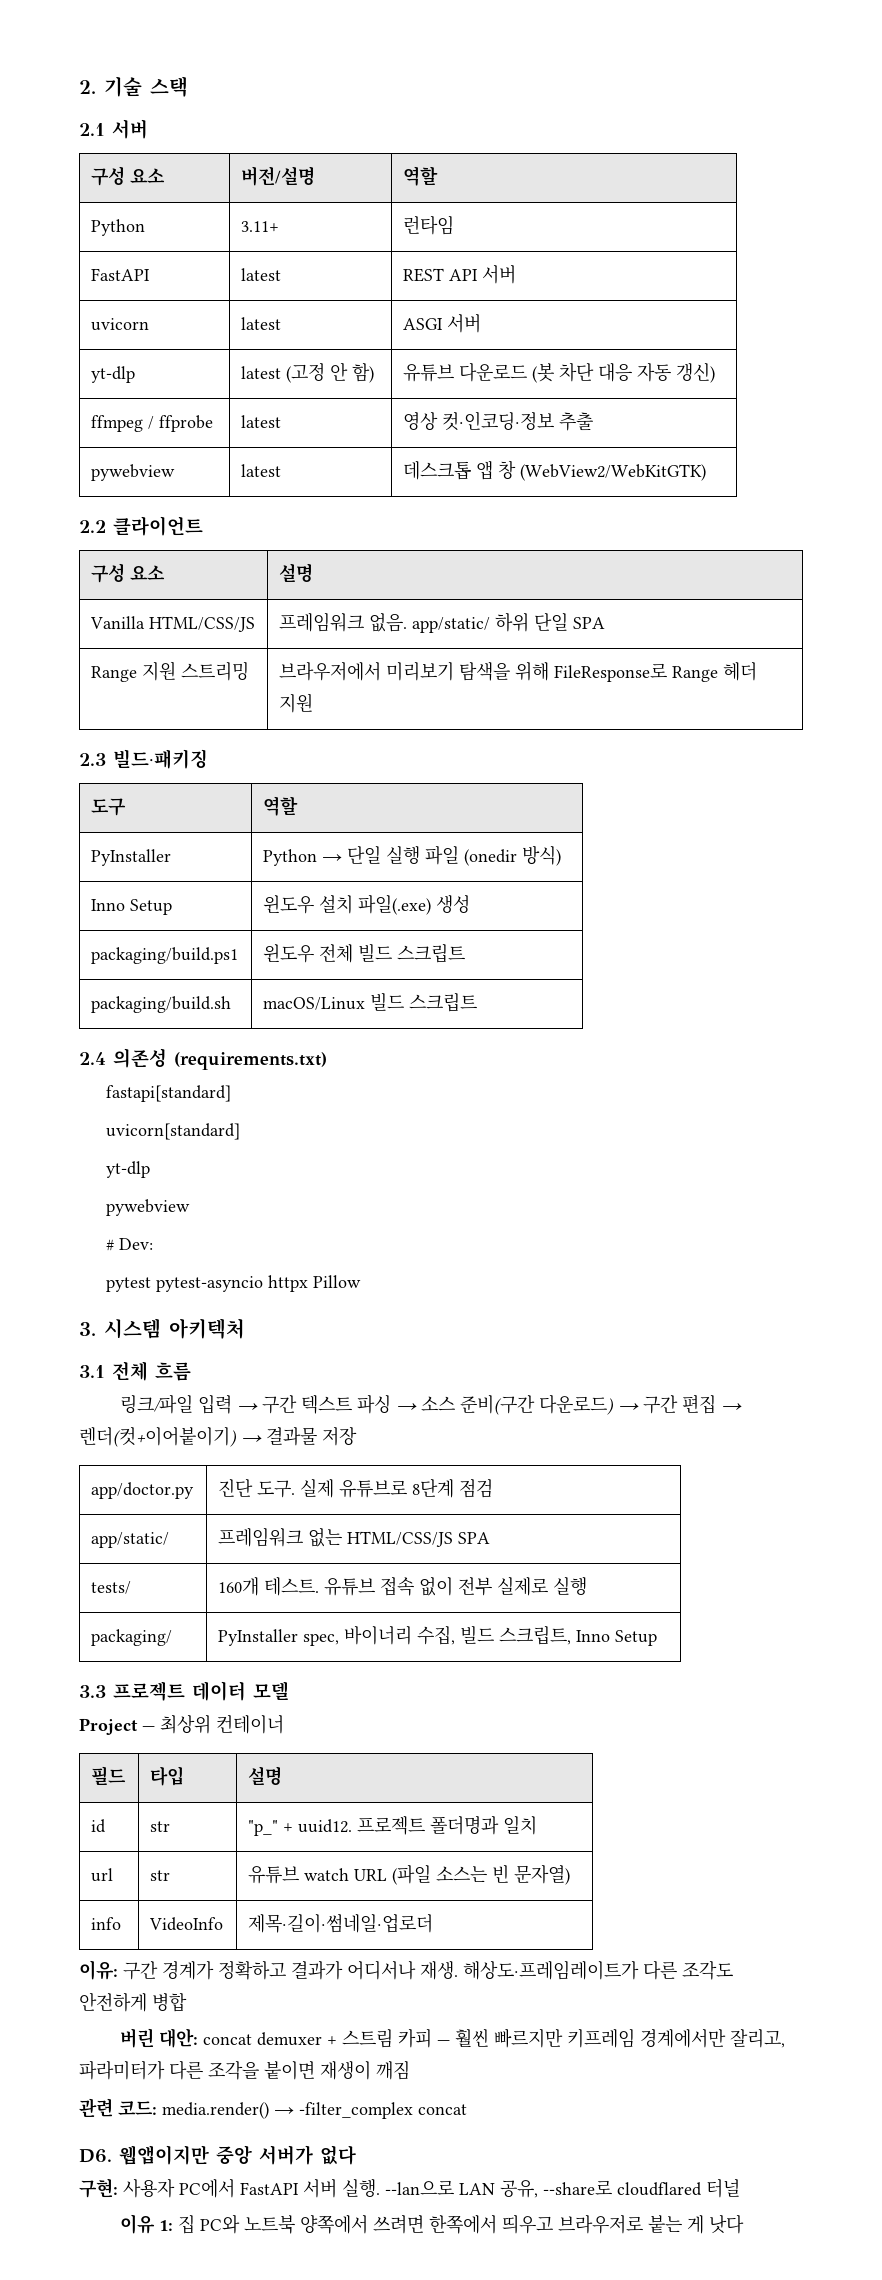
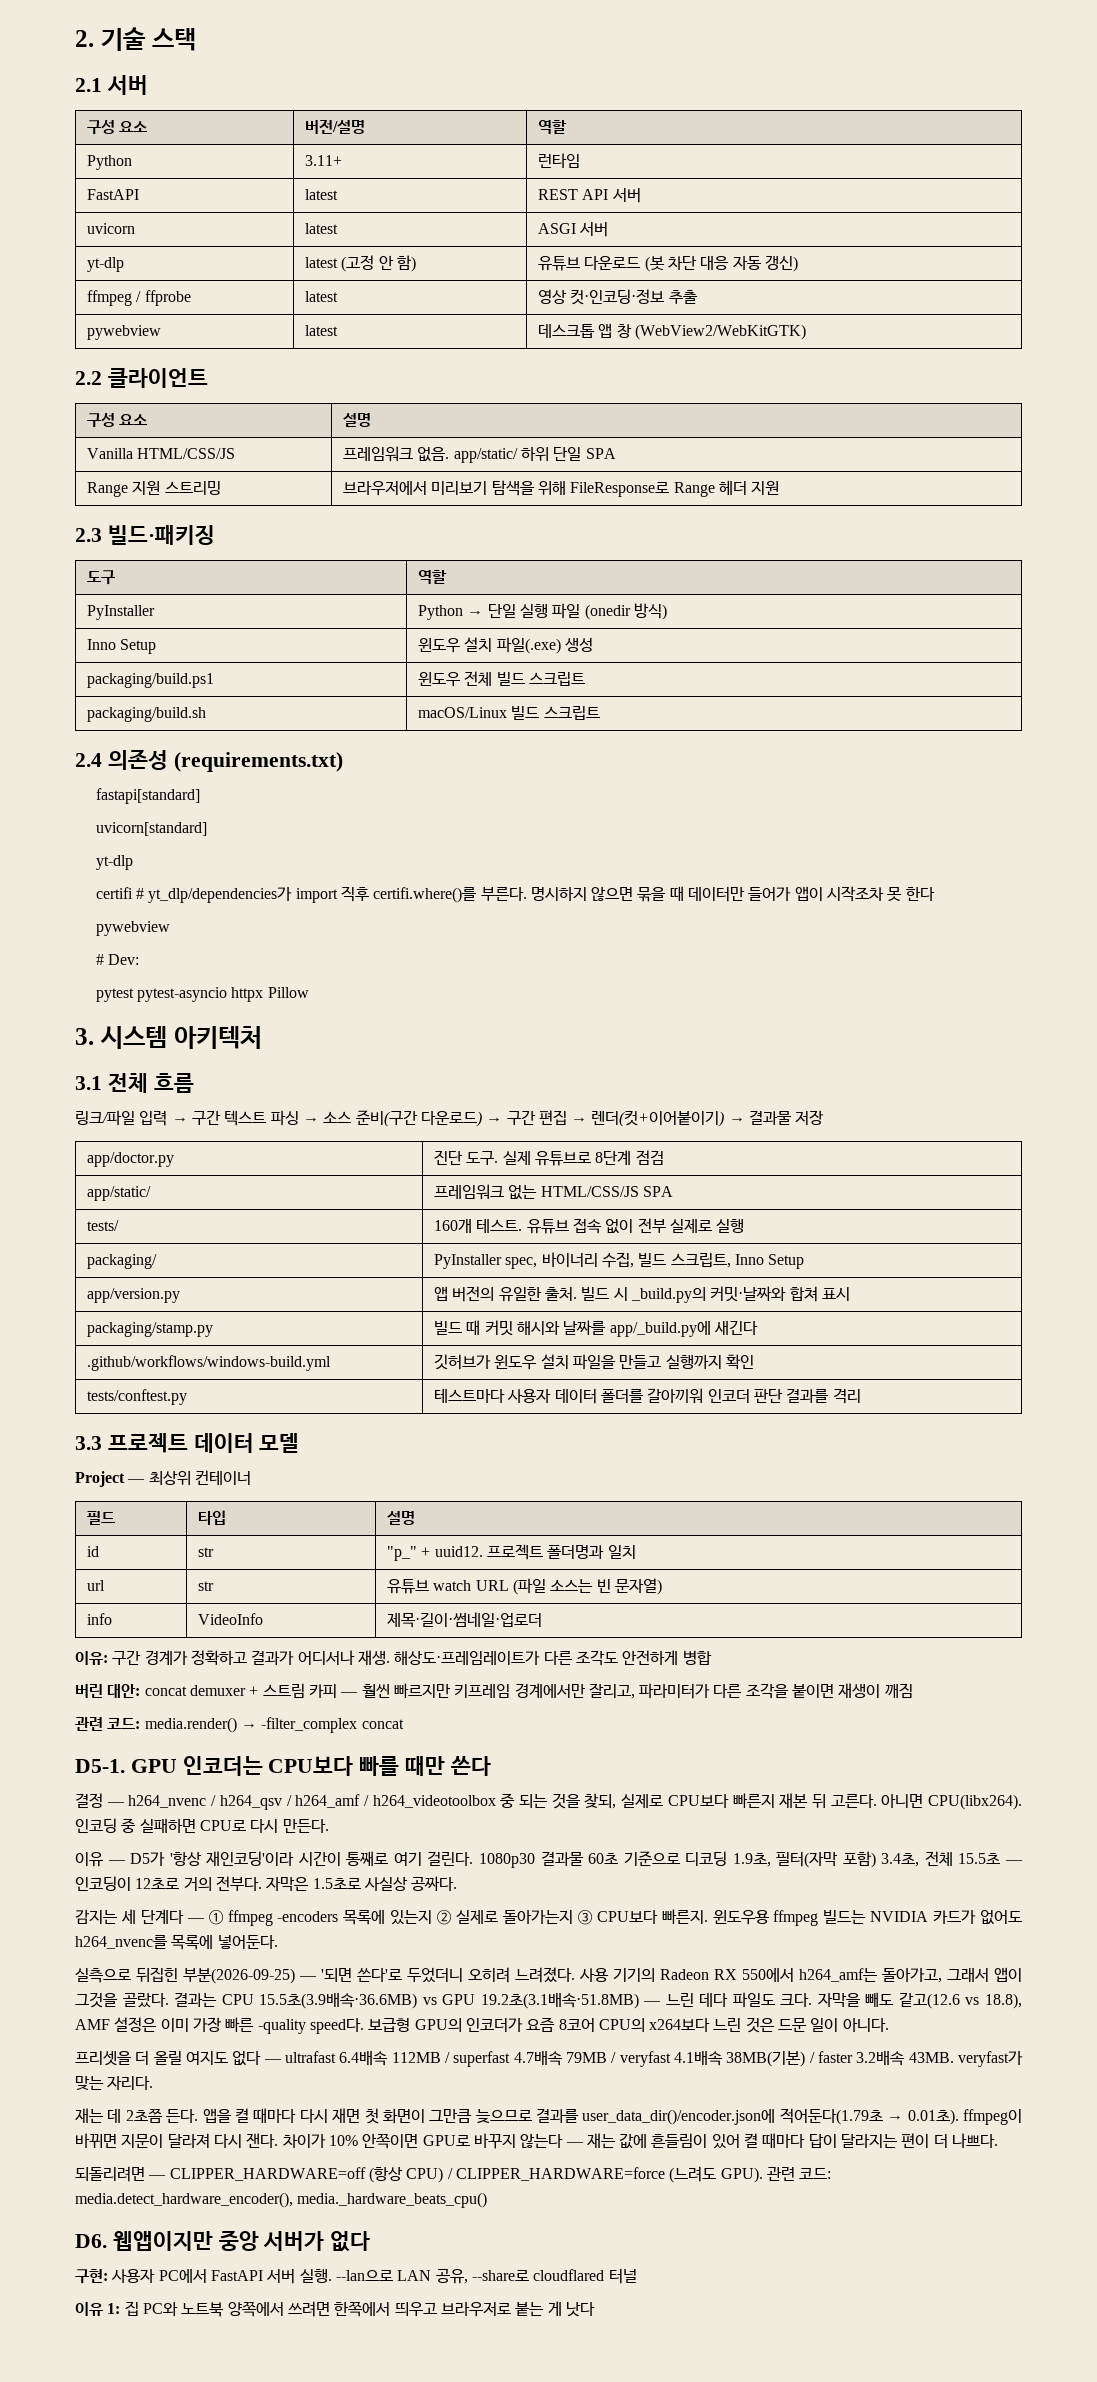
(150, 1169) none -> [95,886,935,903] // certifi # yt_dlp/dependencies가 import 직후 certifi.where()를 부른다. 명시하지 않으면 묶을 때 데이터만 들어가 앱이 시작조차 못 한다
(658, 1638) none -> [87,1288,181,1303] [434,1286,850,1303] [87,1322,214,1337] [434,1320,758,1337] [87,1355,332,1371] [434,1354,754,1370] [87,1389,188,1405] [434,1388,861,1404] // app/version.py | 앱 버전의 유일한 출처. 빌드 시 _build.py의 커밋·날짜와 합쳐 표시 // packaging/stamp.py | 빌드 때 커밋 해시와 날짜를 app/_build.py에 새긴다 // .github/workflows/windows-build.yml | 깃허브가 윈도우 설치 파일을 만들고 실행까지 확인 // tests/conftest.py | 테스트마다 사용자 데이터 폴더를 갈아끼워 인코더 판단 결과를 격리
(467, 2109) none -> [75,1756,491,1776] [75,1793,1023,1810] [75,1818,329,1833] [75,1851,1023,1868] [75,1876,458,1891] [75,1909,1022,1926] [75,1935,278,1950] [75,1967,1022,1984] [75,1992,1022,2009] [75,2017,889,2034] [75,2051,1024,2067] [75,2076,154,2090] [75,2108,1023,2125] [75,2133,999,2149] [75,2166,832,2183] [75,2192,488,2208] // D5-1. GPU 인코더는 CPU보다 빠를 때만 쓴다 // 결정 — h264_nvenc / h264_qsv / h264_amf / h264_videotoolbox 중 되는 것을 찾되, 실제로 CPU보다 빠른지 재본 뒤 고른다. 아니면 CPU(libx264). 인코딩 중 실패하면 CPU로 다시 만든다. // 이유 — D5가 '항상 재인코딩'이라 시간이 통째로 여기 걸린다. 1080p30 결과물 60초 기준으로 디코딩 1.9초, 필터(자막 포함) 3.4초, 전체 15.5초 — 인코딩이 12초로 거의 전부다. 자막은 1.5초로 사실상 공짜다. // 감지는 세 단계다 — ① ffmpeg -encoders 목록에 있는지 ② 실제로 돌아가는지 ③ CPU보다 빠른지. 윈도우용 ffmpeg 빌드는 NVIDIA 카드가 없어도 h264_nvenc를 목록에 넣어둔다. // 실측으로 뒤집힌 부분(2026-09-25) — '되면 쓴다'로 두었더니 오히려 느려졌다. 사용 기기의 Radeon RX 550에서 h264_amf는 돌아가고, 그래서 앱이 그것을 골랐다. 결과는 CPU 15.5초(3.9배속·36.6MB) vs GPU 19.2초(3.1배속·51.8MB) — 느린 데다 파일도 크다. 자막을 빼도 같고(12.6 vs 18.8), AMF 설정은 이미 가장 빠른 -quality speed다. 보급형 GPU의 인코더가 요즘 8코어 CPU의 x264보다 느린 것은 드문 일이 아니다. // 프리셋을 더 올릴 여지도 없다 — ultrafast 6.4배속 112MB / superfast 4.7배속 79MB / veryfast 4.1배속 38MB(기본) / faster 3.2배속 43MB. veryfast가 맞는 자리다. // 재는 데 2초쯤 든다. 앱을 켤 때마다 다시 재면 첫 화면이 그만큼 늦으므로 결과를 user_data_dir()/encoder.json에 적어둔다(1.79초 → 0.01초). ffmpeg이 바뀌면 지문이 달라져 다시 잰다. 차이가 10% 안쪽이면 GPU로 바꾸지 않는다 — 재는 값에 흔들림이 있어 켤 때마다 답이 달라지는 편이 더 나쁘다. // 되돌리려면 — CLIPPER_HARDWARE=off (항상 CPU) / CLIPPER_HARDWARE=force (느려도 GPU). 관련 코드: media.detect_hardware_encoder(), media._hardware_beats_cpu()

